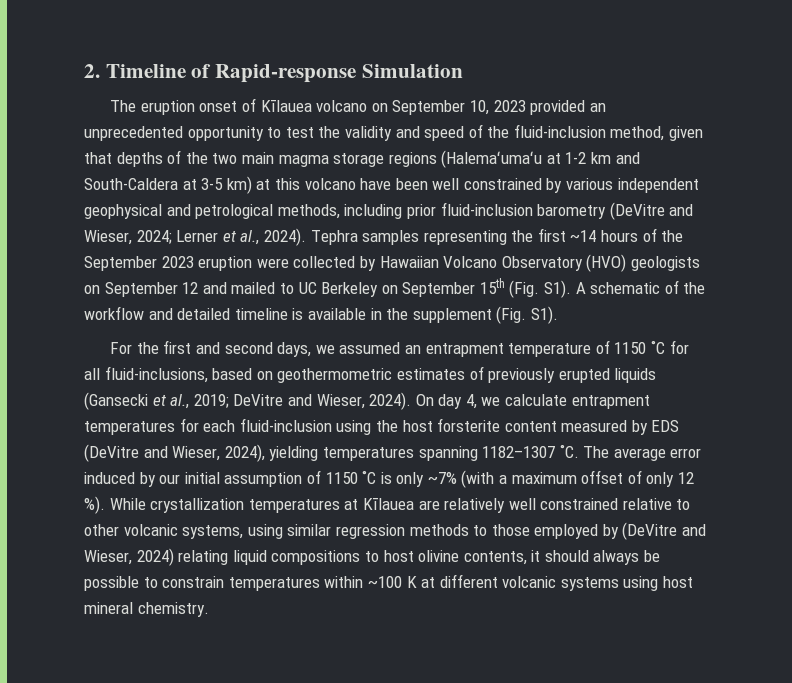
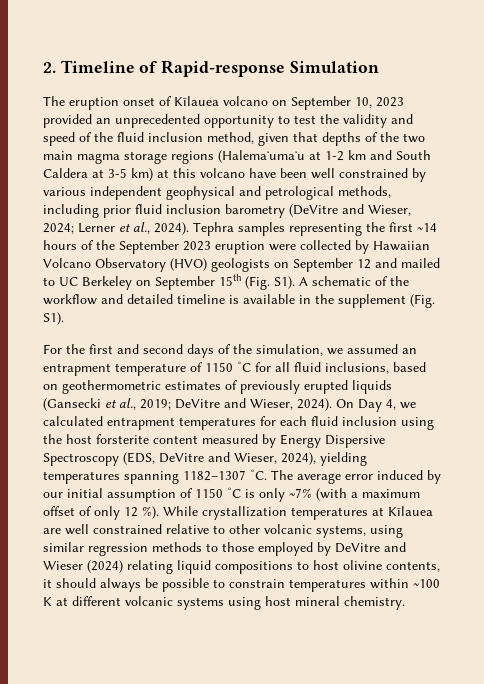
[513,124,606,138] fluid-inclusion -> [117,132,203,142] fluid inclusion
[84,178,178,190] South-Caldera -> [396,150,431,160] [43,168,88,178] South Caldera
[440,202,533,216] fluid-inclusion -> [135,204,221,214] fluid inclusion
[277,342,312,357] days, -> [187,344,323,358] days of the simulation,
[104,366,208,383] fluid-inclusions, -> [294,362,389,374] fluid inclusions,
[438,394,463,409] day -> [358,399,382,412] Day
[505,394,568,406] calculate -> [43,416,103,426] calculated
[239,418,332,432] fluid-inclusion -> [311,416,397,426] fluid inclusion
[651,420,680,432] [84,444,139,462] EDS (DeVitre -> [280,434,385,448] [43,452,204,466] Energy Dispersive Spectroscopy (EDS, DeVitre
[444,498,506,513] relatively -> (61, 531) none
[622,522,707,540] [84,548,174,566] (DeVitre and Wieser, 2024) -> [335,542,406,553] [43,560,123,573] DeVitre and Wieser (2024)

